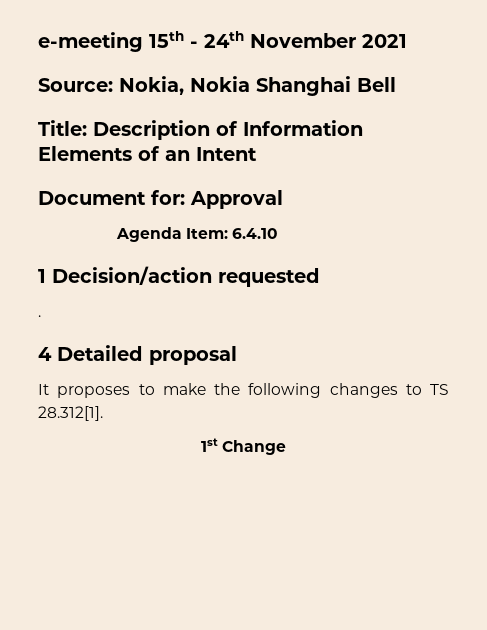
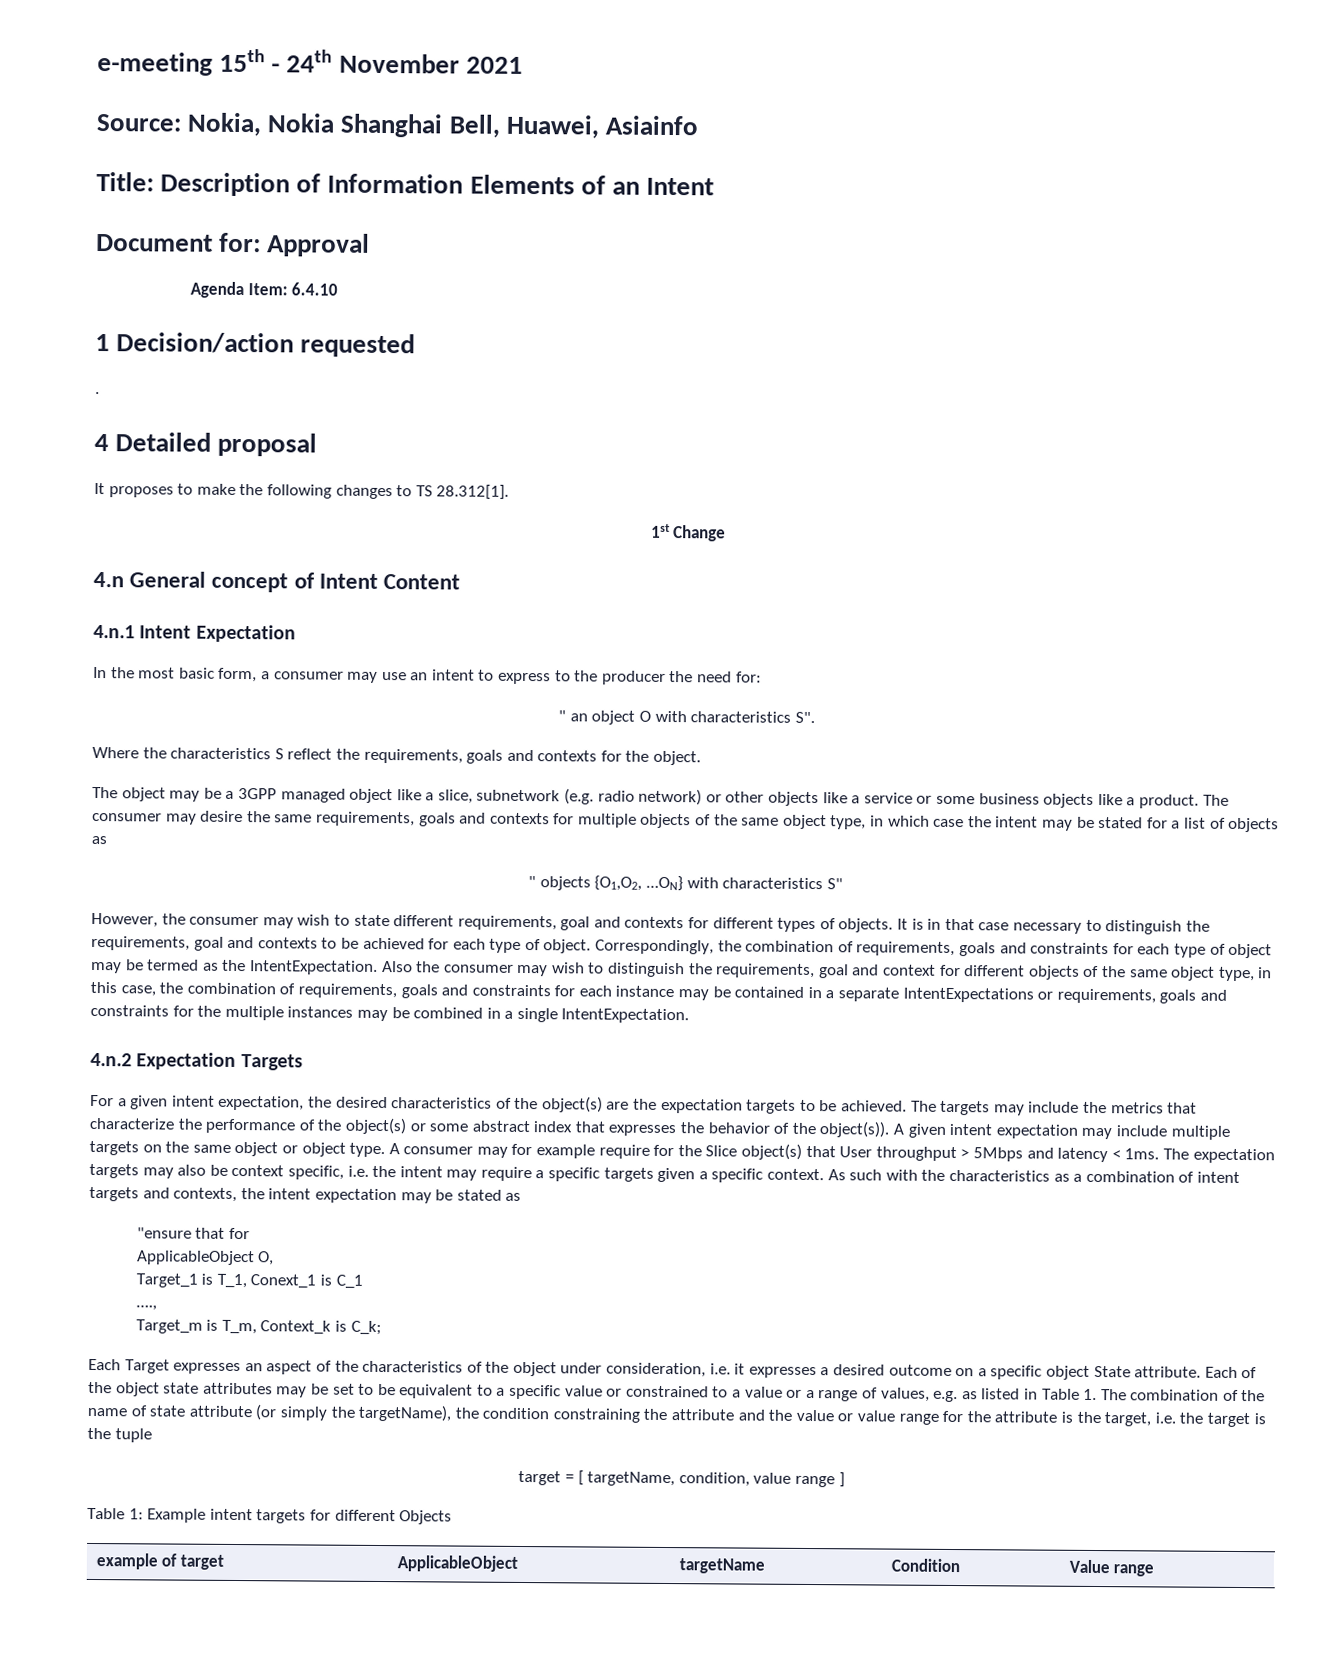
[357,77,396,92] Bell -> [448,114,699,139] Bell, Huawei, Asiainfo
(287, 447) none -> [93,571,461,593] [93,624,296,643] [93,666,762,685] [558,710,815,725] [92,746,702,766] [92,786,1229,809] [92,810,1280,833] [91,835,107,845] [528,875,843,892] [91,912,1210,935] [91,935,1273,959] [91,959,1273,982] [90,981,1227,1004] [90,1004,690,1024] [90,1052,303,1071] [90,1094,1198,1116] [89,1117,1230,1140] [89,1140,1275,1164] [89,1163,1240,1183] [89,1186,522,1204] [136,1227,250,1240] [135,1250,275,1266] [135,1273,363,1289] [135,1305,157,1311] [135,1319,382,1336] [88,1358,1258,1380] [88,1381,1266,1403] [87,1404,1266,1428] [87,1427,152,1443] [518,1470,845,1488] [87,1507,453,1525] [95,1553,224,1570] [396,1555,518,1572] [678,1558,765,1574] [890,1558,960,1573] [1068,1559,1155,1577] // 4.n General concept of Intent Content // 4.n.1 Intent Expectation // In the most basic form, a consumer may use an intent to express to the producer the need for: // " an object O with characteristics S". // Where the characteristics S reflect the requirements, goals and contexts for the object. // The object may be a 3GPP managed object like a slice, subnetwork (e.g. radio network) or other objects like a service or some business objects like a product. The consumer may desire the same requirements, goals and contexts for multiple objects of the same object type, in which case the intent may be stated for a list of objects as // " objects {O1,O2, …ON} with characteristics S" // However, the consumer may wish to state different requirements, goal and contexts for different types of objects. It is in that case necessary to distinguish the requirements, goal and contexts to be achieved for each type of object. Correspondingly, the combination of requirements, goals and constraints for each type of object may be termed as the IntentExpectation. Also the consumer may wish to distinguish the requirements, goal and context for different objects of the same object type, in this case, the combination of requirements, goals and constraints for each instance may be contained in a separate IntentExpectations or requirements, goals and constraints for the multiple instances may be combined in a single IntentExpectation. // 4.n.2 Expectation Targets // For a given intent expectation, the desired characteristics of the object(s) are the expectation targets to be achieved. The targets may include the metrics that characterize the performance of the object(s) or some abstract index that expresses the behavior of the object(s)). A given intent expectation may include multiple targets on the same object or object type. A consumer may for example require for the Slice object(s) that User throughput > 5Mbps and latency < 1ms. The expectation targets may also be context specific, i.e. the intent may require a specific targets given a specific context. As such with the characteristics as a combination of intent targets and contexts, the intent expectation may be stated as // "ensure that for // ApplicableObject O, // Target_1 is T_1, Conext_1 is C_1 // …., // Target_m is T_m, Context_k is C_k; // Each Target expresses an aspect of the characteristics of the object under consideration, i.e. it expresses a desired outcome on a specific object State attribute. Each of the object state attributes may be set to be equivalent to a specific value or constrained to a value or a range of values, e.g. as listed in Table 1. The combination of the name of state attribute (or simply the targetName), the condition constraining the attribute and the value or value range for the attribute is the target, i.e. the target is the tuple // target = [ targetName, condition, value range ] // Table 1: Example intent targets for different Objects // example of target | ApplicableObject | targetName | Condition | Value range

